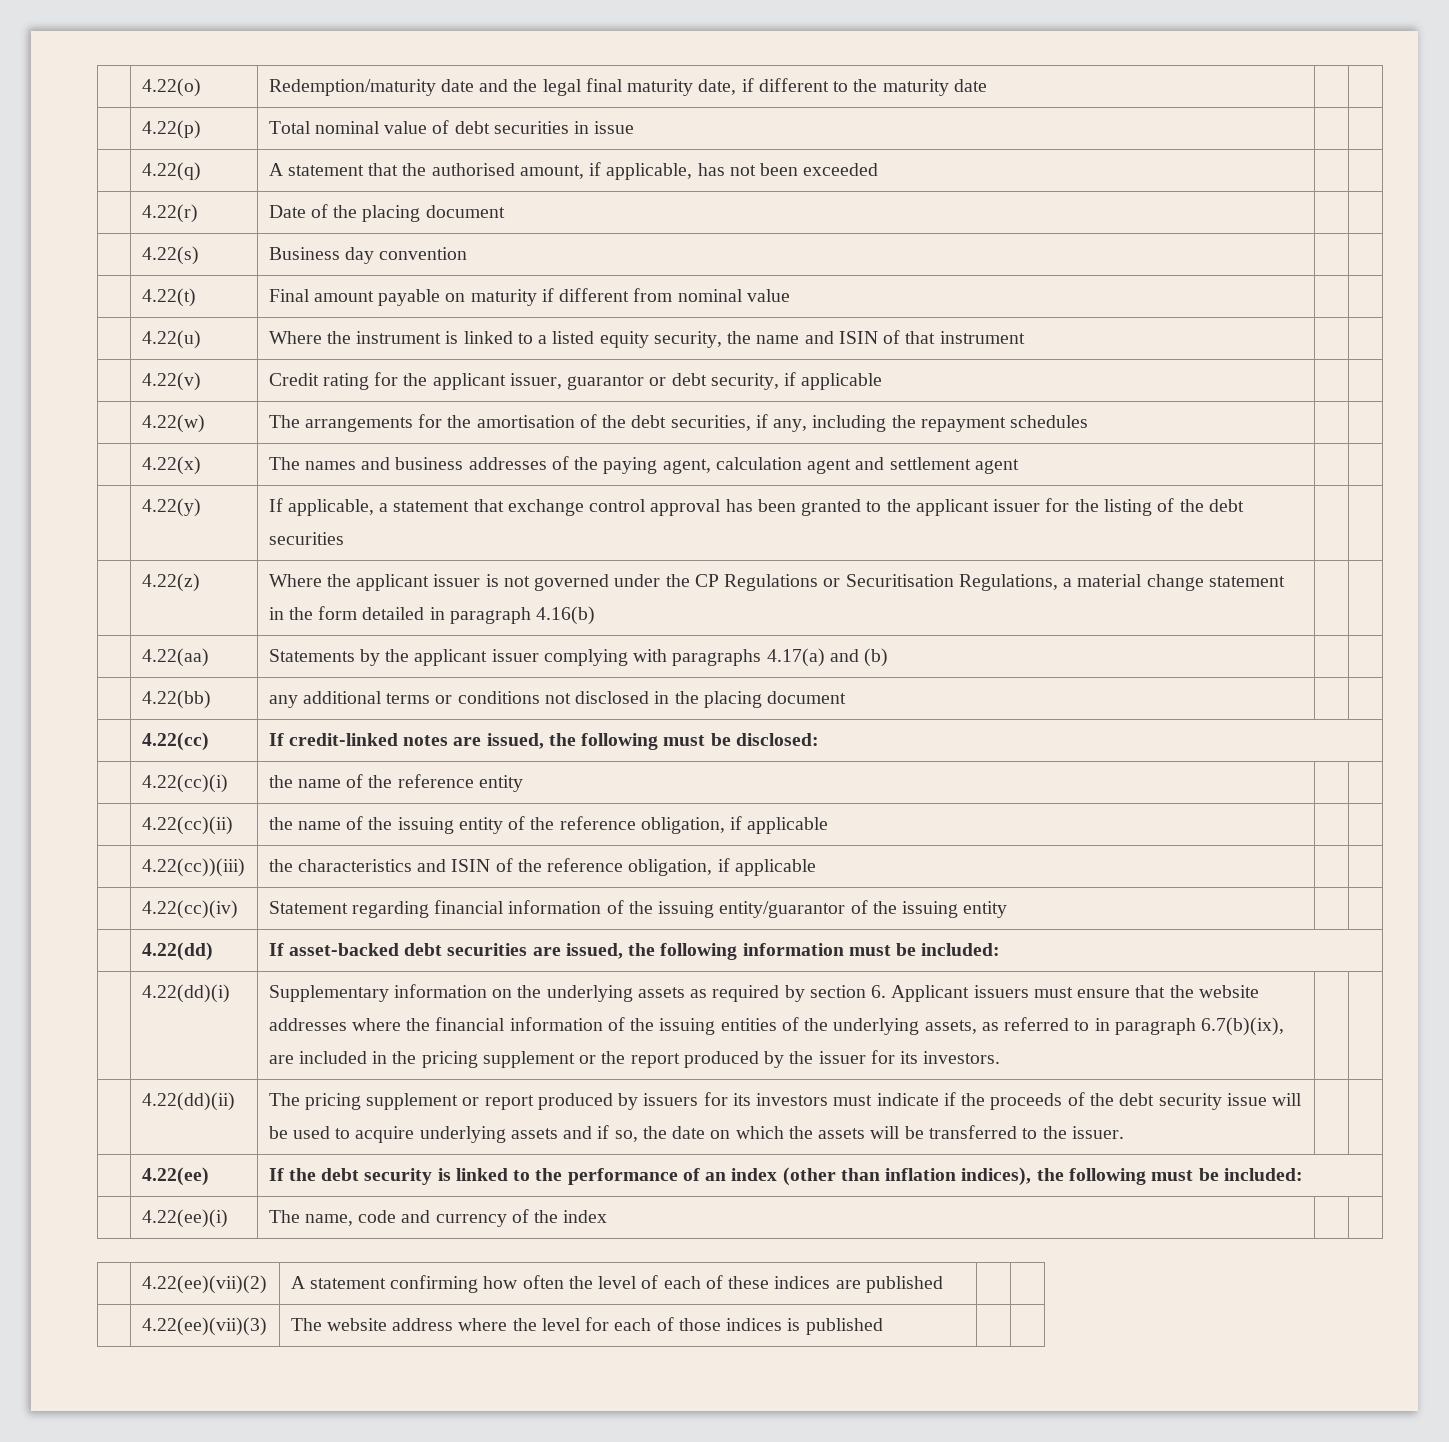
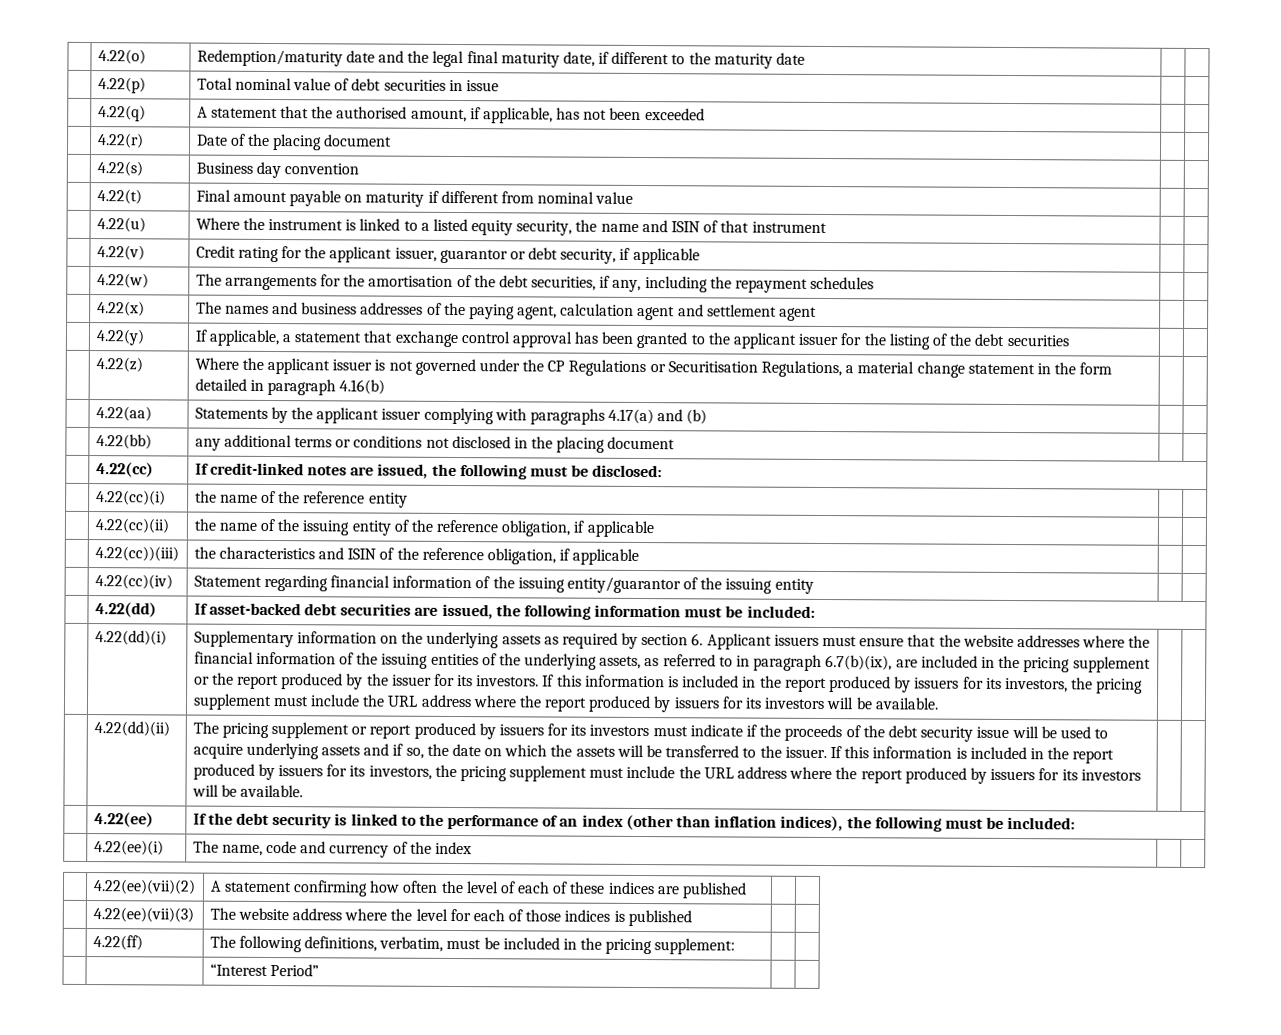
(1001, 1057) none -> [542,674,1144,694] [192,693,939,713] If this information is included in the report produced by issuers for its investors, the pricing supplement must include the URL address where the report produced by issuers for its investors will be available.
(1124, 1132) none -> [829,746,1115,764] [192,763,1141,784] [191,784,303,798] If this information is included in the report produced by issuers for its investors, the pricing supplement must include the URL address where the report produced by issuers for its investors will be available.
(883, 1326) none -> [92,935,143,951] [209,935,736,955] [209,963,319,977] // | 4.22(ff) | The following definitions, verbatim, must be included in the pricing supplement: | | // | | “Interest Period” | |

